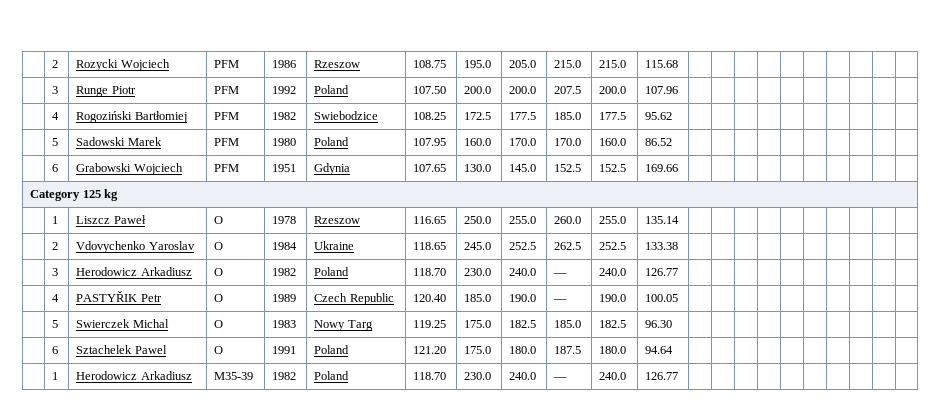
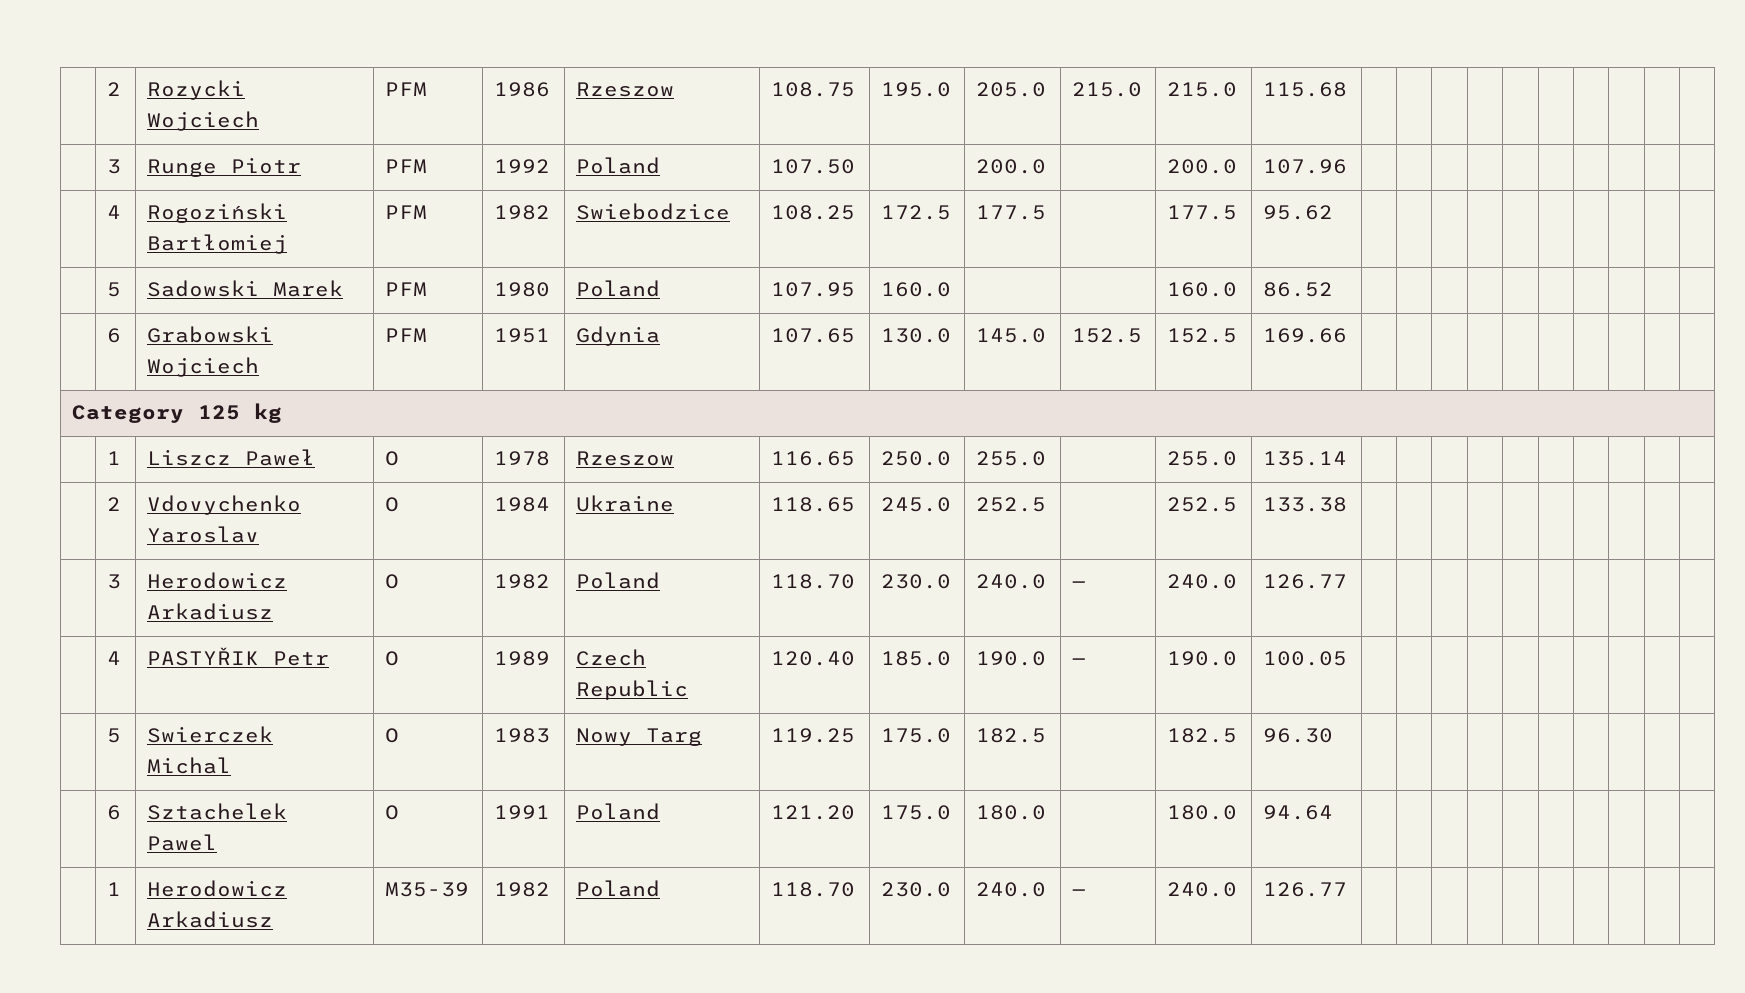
[464,86,492,94] [509,86,537,94] [554,86,582,94] 200.0 | 200.0 | 207.5 -> [976,159,1047,174] | 200.0 |
[554,112,582,120] 185.0 -> (1047, 212) none
[509,138,537,146] [554,138,582,146] 170.0 | 170.0 -> (952, 289) |
[554,216,582,224] 260.0 -> (1047, 458) none
[554,242,582,250] 262.5 -> (1047, 504) none
[554,320,582,328] 185.0 -> (1047, 735) none
[554,346,582,354] 187.5 -> (1047, 812) none

